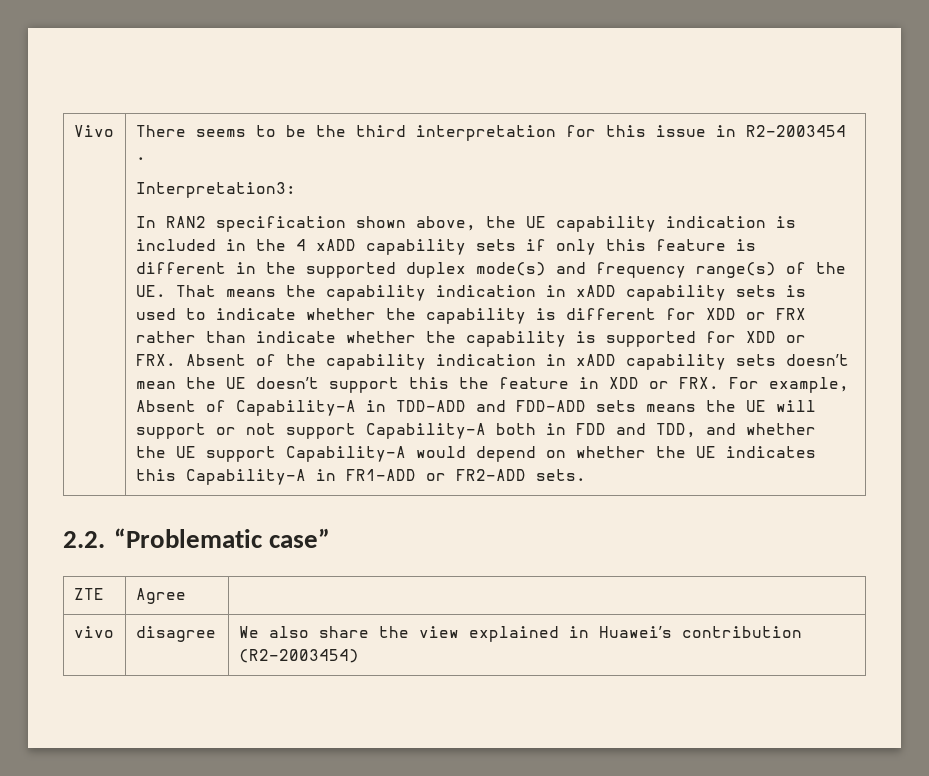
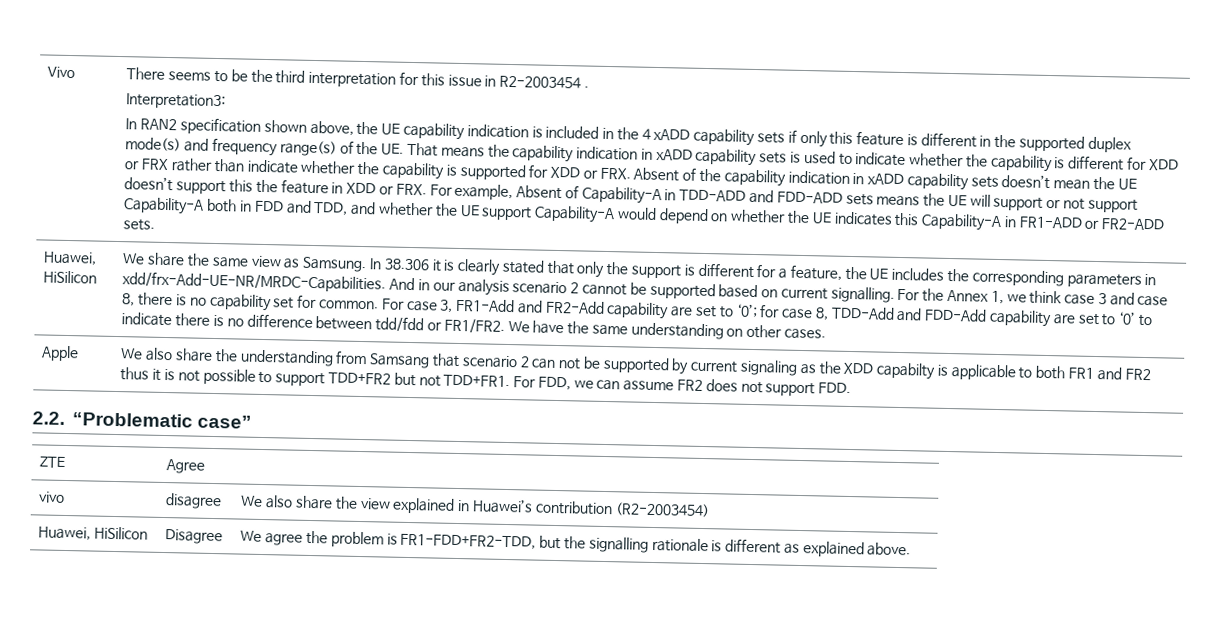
(586, 475) none -> [43,251,98,266] [43,270,98,284] [122,252,1157,288] [122,271,1169,307] [122,292,1153,328] [121,312,826,340] [41,345,80,362] [120,347,1151,381] [120,367,852,397] // Huawei, HiSilicon | We share the same view as Samsung. In 38.306 it is clearly stated that only the support is different for a feature, the UE includes the corresponding parameters in xdd/frx-Add-UE-NR/MRDC-Capabilities. And in our analysis scenario 2 cannot be supported based on current signalling. For the Annex 1, we think case 3 and case 8, there is no capability set for common. For case 3, FR1-Add and FR2-Add capability are set to ‘0’; for case 8, TDD-Add and FDD-Add capability are set to ‘0’ to indicate there is no difference between tdd/fdd or FR1/FR2. We have the same understanding on other cases. // Apple | We also share the understanding from Samsang that scenario 2 can not be supported by current signaling as the XDD capabilty is applicable to both FR1 and FR2 thus it is not possible to support TDD+FR2 but not TDD+FR1. For FDD, we can assume FR2 does not support FDD.
(359, 656) none -> [38,526,149,541] [165,529,224,545] [240,530,912,558] // Huawei, HiSilicon | Disagree | We agree the problem is FR1-FDD+FR2-TDD, but the signalling rationale is different as explained above.

